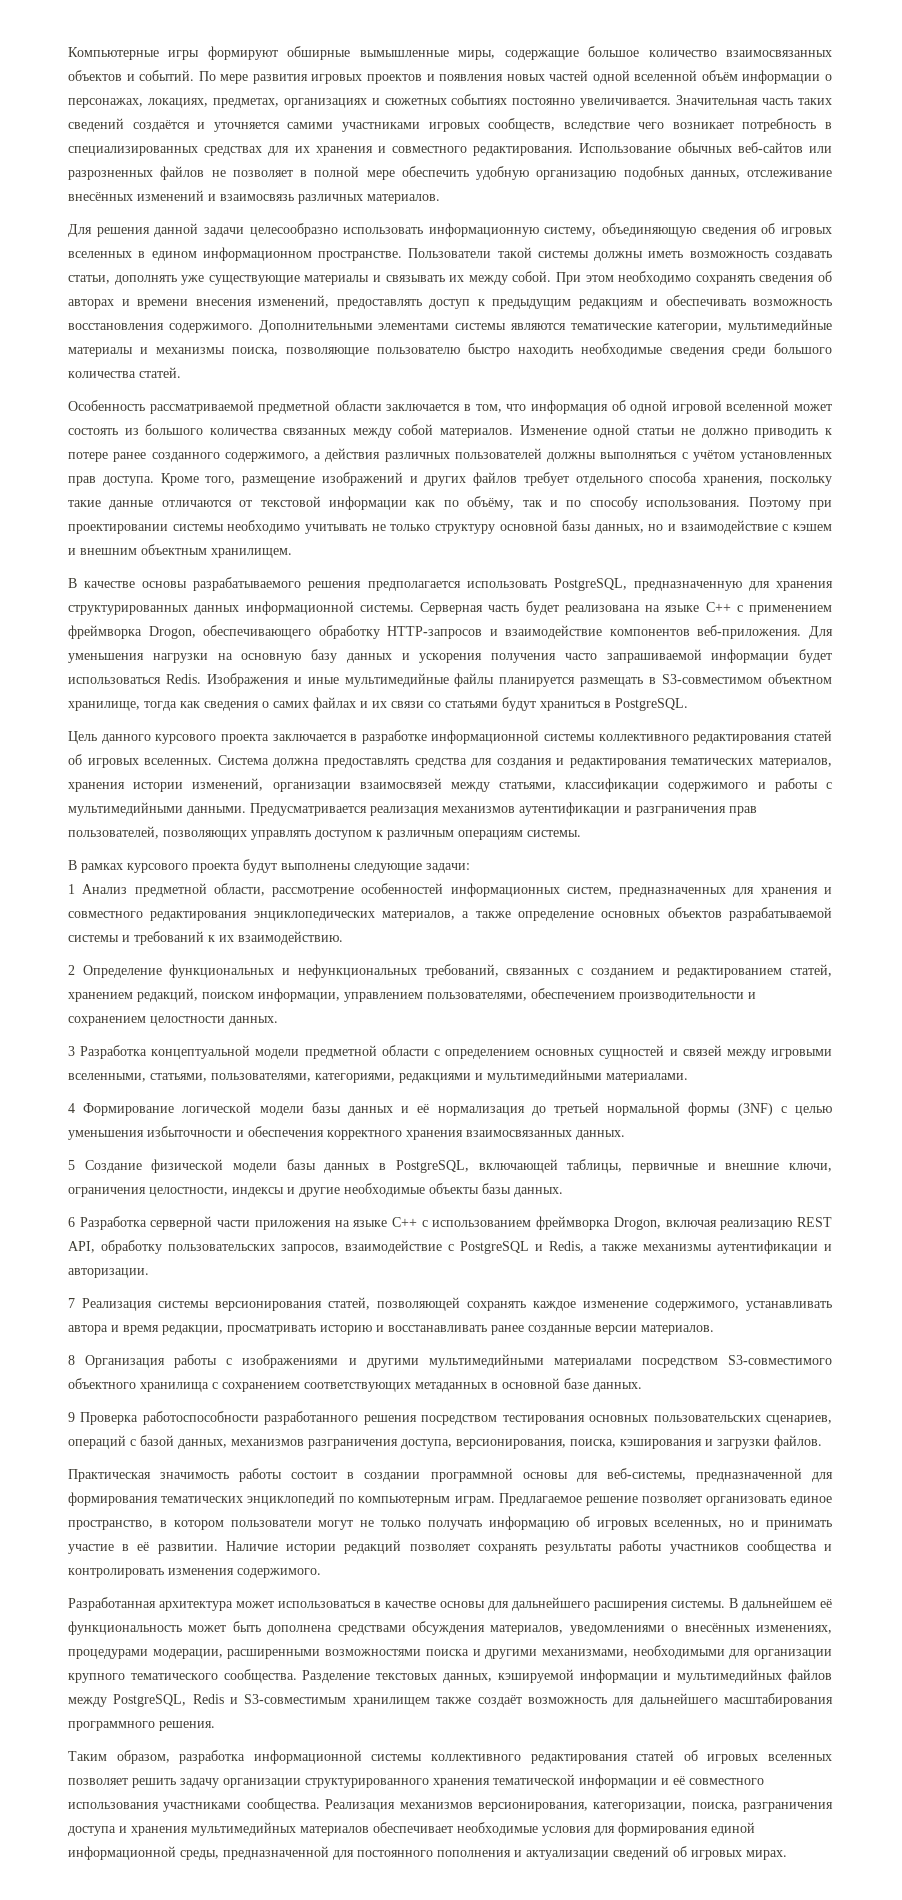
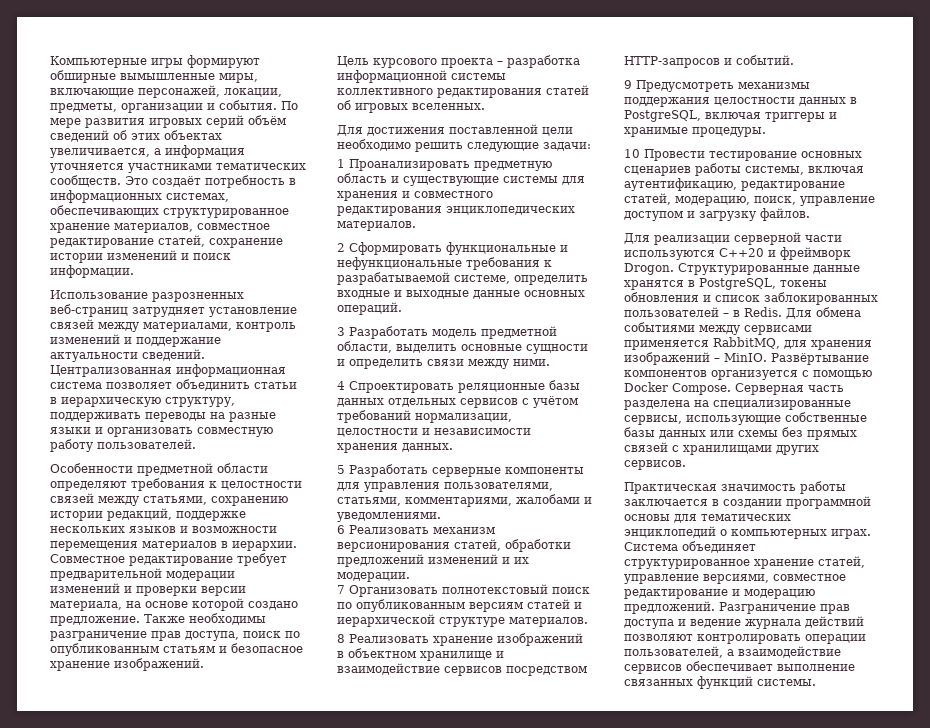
[504,46,833,60] [68,70,832,84] [68,94,832,108] [68,118,833,132] [68,142,832,156] [68,166,832,180] [68,190,440,204] [68,223,832,237] [68,247,832,261] [68,271,833,285] [68,295,832,309] [68,319,832,333] [68,343,832,357] [68,367,181,378] [68,400,833,414] [68,424,832,438] [68,448,832,462] [68,472,832,486] [68,496,832,510] [68,520,832,534] [68,544,292,558] [68,577,834,591] [68,601,832,615] [68,625,833,639] [68,649,832,663] [68,673,832,687] [68,697,688,711] содержащие большое количество взаимосвязанных объектов и событий. По мере развития игровых проектов и появления новых частей одной вселенной объём информации о персонажах, локациях, предметах, организациях и сюжетных событиях постоянно увеличивается. Значительная часть таких сведений создаётся и уточняется самими участниками игровых сообществ, вследствие чего возникает потребность в специализированных средствах для их хранения и совместного редактирования. Использование обычных веб-сайтов или разрозненных файлов не позволяет в полной мере обеспечить удобную организацию подобных данных, отслеживание внесённых изменений и взаимосвязь различных материалов. // Для решения данной задачи целесообразно использовать информационную систему, объединяющую сведения об игровых вселенных в едином информационном пространстве. Пользователи такой системы должны иметь возможность создавать статьи, дополнять уже существующие материалы и связывать их между собой. При этом необходимо сохранять сведения об авторах и времени внесения изменений, предоставлять доступ к предыдущим редакциям и обеспечивать возможность восстановления содержимого. Дополнительными элементами системы являются тематические категории, мультимедийные материалы и механизмы поиска, позволяющие пользователю быстро находить необходимые сведения среди большого количества статей. // Особенность рассматриваемой предметной области заключается в том, что информация об одной игровой вселенной может состоять из большого количества связанных между собой материалов. Изменение одной статьи не должно приводить к потере ранее созданного содержимого, а действия различных пользователей должны выполняться с учётом установленных прав доступа. Кроме того, размещение изображений и других файлов требует отдельного способа хранения, поскольку такие данные отличаются от текстовой информации как по объёму, так и по способу использования. Поэтому при проектировании системы необходимо учитывать не только структуру основной базы данных, но и взаимодействие с кэшем и внешним объектным хранилищем. // В качестве основы разрабатываемого решения предполагается использовать PostgreSQL, предназначенную для хранения структурированных данных информационной системы. Серверная часть будет реализована на языке C++ с применением фреймворка Drogon, обеспечивающего обработку HTTP-запросов и взаимодействие компонентов веб-приложения. Для уменьшения нагрузки на основную базу данных и ускорения получения часто запрашиваемой информации будет использоваться Redis. Изображения и иные мультимедийные файлы планируется размещать в S3-совместимом объектном хранилище, тогда как сведения о самих файлах и их связи со статьями будут храниться в PostgreSQL. -> [50,85,282,98] [50,100,298,113] [50,115,286,128] [50,130,222,142] [50,145,245,158] [50,163,306,173] [50,175,296,188] [50,190,229,203] [50,205,289,218] [50,223,270,233] [50,235,283,248] [50,250,231,263] [50,265,134,278] [50,290,244,302] [50,304,297,317] [50,319,296,332] [50,334,221,347] [50,349,205,362] [50,364,286,377] [50,379,297,391] [50,397,235,407] [50,412,276,422] [50,427,273,437] [50,439,196,452] [50,463,268,476] [50,478,302,491] [50,493,288,506] [50,508,246,521] [50,526,277,533] [50,541,297,551] [50,553,287,566] [50,568,235,581] [50,583,246,596] [50,598,298,611] [50,613,266,626] [50,631,300,641] [50,643,303,656] [50,658,204,671] включающие персонажей, локации, предметы, организации и события. По мере развития игровых серий объём сведений об этих объектах увеличивается, а информация уточняется участниками тематических сообществ. Это создаёт потребность в информационных системах, обеспечивающих структурированное хранение материалов, совместное редактирование статей, сохранение истории изменений и поиск информации. // Использование разрозненных веб-страниц затрудняет установление связей между материалами, контроль изменений и поддержание актуальности сведений. Централизованная информационная система позволяет объединить статьи в иерархическую структуру, поддерживать переводы на разные языки и организовать совместную работу пользователей. // Особенности предметной области определяют требования к целостности связей между статьями, сохранению истории редакций, поддержке нескольких языков и возможности перемещения материалов в иерархии. Совместное редактирование требует предварительной модерации изменений и проверки версии материала, на основе которой создано предложение. Также необходимы разграничение прав доступа, поиск по опубликованным статьям и безопасное хранение изображений.
[101,730,427,744] данного курсового проекта заключается в разработке -> [373,55,580,68] курсового проекта – разработка
[217,755,832,768] [68,778,832,792] [68,802,757,816] [68,826,581,840] [68,859,470,873] [68,883,727,897] Система должна предоставлять средства для создания и редактирования тематических материалов, хранения истории изменений, организации взаимосвязей между статьями, классификации содержимого и работы с мультимедийными данными. Предусматривается реализация механизмов аутентификации и разграничения прав пользователей, позволяющих управлять доступом к различным операциям системы. // В рамках курсового проекта будут выполнены следующие задачи: // 1 Анализ предметной области, рассмотрение особенностей информационных систем, предназначенных -> [337,124,573,136] [337,139,591,152] [337,159,552,171] [337,173,558,186] // Для достижения поставленной цели необходимо решить следующие задачи: // 1 Проанализировать предметную область и существующие системы
[381,907,832,921] [68,931,343,945] [68,964,833,978] [68,988,756,1002] [68,1016,278,1026] [68,1045,833,1059] [68,1069,688,1083] [68,1102,833,1116] [68,1126,625,1140] [68,1159,833,1173] [68,1183,563,1197] [68,1216,832,1230] [68,1240,832,1254] [68,1268,149,1278] [68,1297,832,1311] [68,1325,714,1335] [68,1354,833,1368] [68,1378,642,1392] [68,1411,833,1425] [68,1435,822,1449] материалов, а также определение основных объектов разрабатываемой системы и требований к их взаимодействию. // 2 Определение функциональных и нефункциональных требований, связанных с созданием и редактированием статей, хранением редакций, поиском информации, управлением пользователями, обеспечением производительности и сохранением целостности данных. // 3 Разработка концептуальной модели предметной области с определением основных сущностей и связей между игровыми вселенными, статьями, пользователями, категориями, редакциями и мультимедийными материалами. // 4 Формирование логической модели базы данных и её нормализация до третьей нормальной формы (3NF) с целью уменьшения избыточности и обеспечения корректного хранения взаимосвязанных данных. // 5 Создание физической модели базы данных в PostgreSQL, включающей таблицы, первичные и внешние ключи, ограничения целостности, индексы и другие необходимые объекты базы данных. // 6 Разработка серверной части приложения на языке C++ с использованием фреймворка Drogon, включая реализацию REST API, обработку пользовательских запросов, взаимодействие с PostgreSQL и Redis, а также механизмы аутентификации и авторизации. // 7 Реализация системы версионирования статей, позволяющей сохранять каждое изменение содержимого, устанавливать автора и время редакции, просматривать историю и восстанавливать ранее созданные версии материалов. // 8 Организация работы с изображениями и другими мультимедийными материалами посредством S3-совместимого объектного хранилища с сохранением соответствующих метаданных в основной базе данных. // 9 Проверка работоспособности разработанного решения посредством тестирования основных пользовательских сценариев, операций с базой данных, механизмов разграничения доступа, версионирования, поиска, кэширования и загрузки файлов. -> [337,221,416,231] [337,242,568,255] [337,257,552,270] [337,272,588,285] [337,290,585,299] [337,302,402,315] [337,326,557,339] [337,341,588,354] [337,359,550,369] [337,380,580,393] [337,396,578,408] [337,410,512,423] [337,428,531,437] [337,443,453,453] [337,464,584,477] [337,482,553,492] [337,494,592,507] [337,512,441,522] [337,525,495,534] [337,539,571,552] [337,554,529,567] [337,572,410,582] [337,584,590,597] [337,599,582,612] [337,614,588,627] [337,633,583,646] [337,648,504,661] [337,663,587,676] [624,55,794,68] [624,80,810,92] [624,97,857,107] [624,110,837,122] [624,127,766,137] [624,149,862,161] [624,163,864,176] [624,178,845,191] [624,193,875,206] [624,208,810,221] [624,232,842,245] [624,247,851,260] [624,263,860,275] [624,278,827,290] [624,292,878,305] [624,307,861,319] [624,322,812,335] [624,337,872,350] [624,352,869,365] [624,370,872,380] [624,382,844,395] [624,400,851,410] [624,412,867,425] [624,427,857,440] [624,442,819,455] [624,460,686,470] материалов. // 2 Сформировать функциональные и нефункциональные требования к разрабатываемой системе, определить входные и выходные данные основных операций. // 3 Разработать модель предметной области, выделить основные сущности и определить связи между ними. // 4 Спроектировать реляционные базы данных отдельных сервисов с учётом требований нормализации, целостности и независимости хранения данных. // 5 Разработать серверные компоненты для управления пользователями, статьями, комментариями, жалобами и уведомлениями. // 6 Реализовать механизм версионирования статей, обработки предложений изменений и их модерации. // 7 Организовать полнотекстовый поиск по опубликованным версиям статей и иерархической структуре материалов. // 8 Реализовать хранение изображений в объектном хранилище и взаимодействие сервисов посредством HTTP-запросов и событий. // 9 Предусмотреть механизмы поддержания целостности данных в PostgreSQL, включая триггеры и хранимые процедуры. // 10 Провести тестирование основных сценариев работы системы, включая аутентификацию, редактирование статей, модерацию, поиск, управление доступом и загрузку файлов. // Для реализации серверной части используются C++20 и фреймворк Drogon. Структурированные данные хранятся в PostgreSQL, токены обновления и список заблокированных пользователей – в Redis. Для обмена событиями между сервисами применяется RabbitMQ, для хранения изображений – MinIO. Развёртывание компонентов организуется с помощью Docker Compose. Серверная часть разделена на специализированные сервисы, использующие собственные базы данных или схемы без прямых связей с хранилищами других сервисов.
[291,1472,338,1479] состоит -> [624,499,708,506] заключается
[606,1468,833,1482] [68,1492,833,1506] [68,1516,832,1530] [68,1540,833,1554] [68,1568,321,1578] [68,1597,832,1611] [68,1621,832,1635] [68,1645,832,1659] [68,1669,832,1683] [68,1693,834,1707] [68,1721,215,1731] [68,1750,833,1764] [68,1774,764,1788] [68,1798,833,1812] [68,1822,755,1836] [68,1846,787,1860] веб-системы, предназначенной для формирования тематических энциклопедий по компьютерным играм. Предлагаемое решение позволяет организовать единое пространство, в котором пользователи могут не только получать информацию об игровых вселенных, но и принимать участие в её развитии. Наличие истории редакций позволяет сохранять результаты работы участников сообщества и контролировать изменения содержимого. // Разработанная архитектура может использоваться в качестве основы для дальнейшего расширения системы. В дальнейшем её функциональность может быть дополнена средствами обсуждения материалов, уведомлениями о внесённых изменениях, процедурами модерации, расширенными возможностями поиска и другими механизмами, необходимыми для организации крупного тематического сообщества. Разделение текстовых данных, кэшируемой информации и мультимедийных файлов между PostgreSQL, Redis и S3-совместимым хранилищем также создаёт возможность для дальнейшего масштабирования программного решения. // Таким образом, разработка информационной системы коллективного редактирования статей об игровых вселенных позволяет решить задачу организации структурированного хранения тематической информации и её совместного использования участниками сообщества. Реализация механизмов версионирования, категоризации, поиска, разграничения доступа и хранения мультимедийных материалов обеспечивает необходимые условия для формирования единой информационной среды, предназначенной для постоянного пополнения и актуализации сведений об игровых мирах. -> [701,514,791,521] [624,526,871,539] [624,541,756,553] [624,556,865,569] [624,574,846,584] [624,589,815,599] [624,601,850,614] [624,616,864,629] [624,634,866,644] [624,646,841,658] [624,661,855,674] [624,676,816,689] тематических энциклопедий о компьютерных играх. Система объединяет структурированное хранение статей, управление версиями, совместное редактирование и модерацию предложений. Разграничение прав доступа и ведение журнала действий позволяют контролировать операции пользователей, а взаимодействие сервисов обеспечивает выполнение связанных функций системы.

